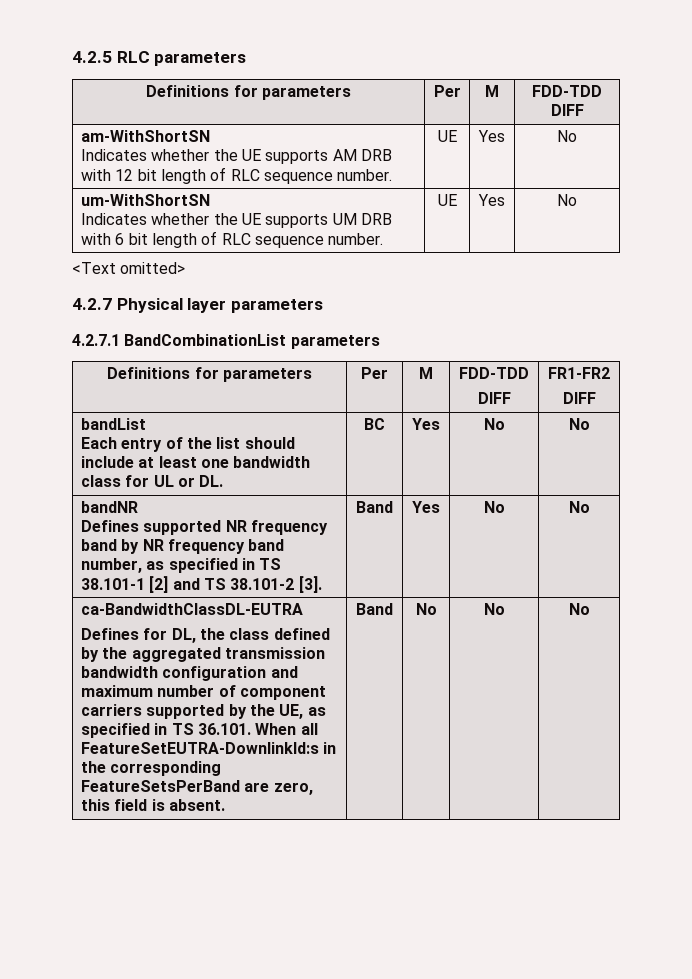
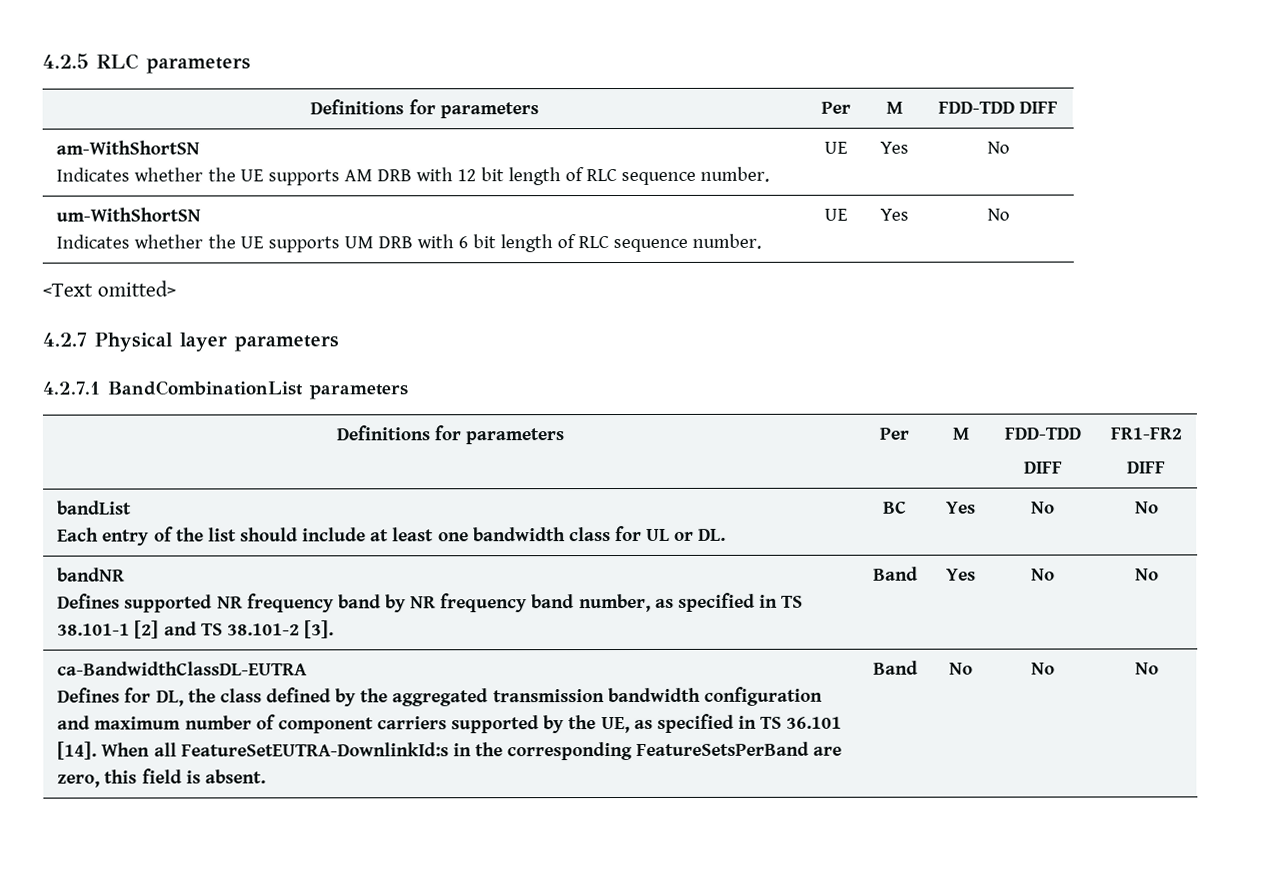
[197,723,251,735] 36.101. -> [786,716,843,729] [57,741,98,760] 36.101 [14].

